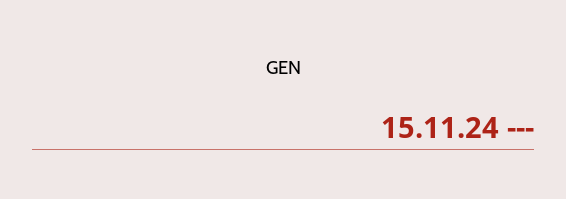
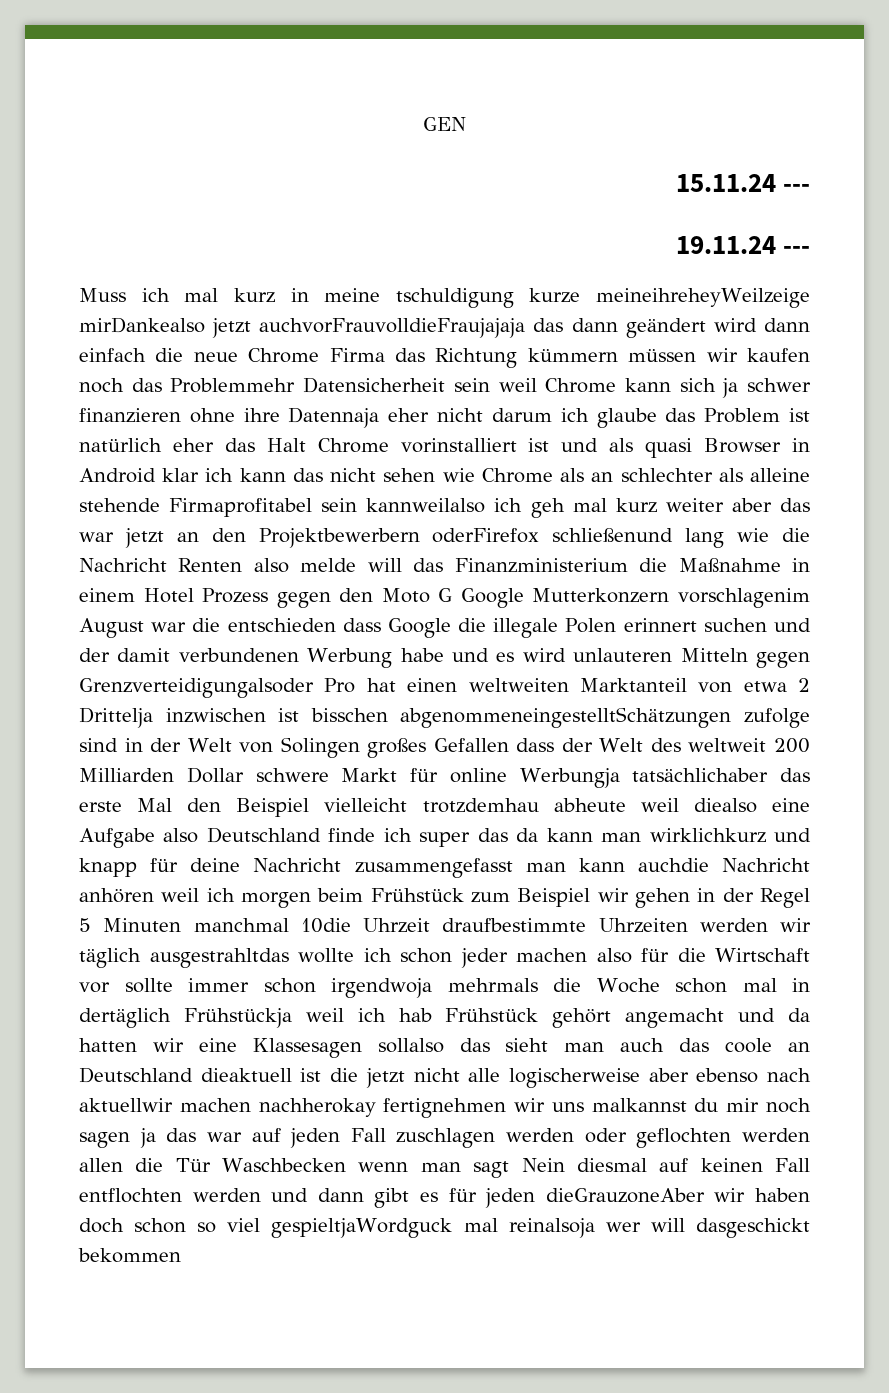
(534, 133) none -> [675,236,810,254] [79,288,811,308] [79,317,810,338] [79,348,810,368] [79,377,812,398] [79,407,811,428] [79,438,810,458] [79,468,811,483] [79,498,811,518] [79,528,811,548] [79,558,811,573] [79,588,810,608] [79,618,811,638] [79,648,810,668] [79,678,810,698] [79,707,810,728] [79,737,810,758] [79,767,810,788] [79,798,810,817] [79,827,811,848] [79,858,810,878] [79,888,811,908] [79,918,811,933] [79,948,810,968] [79,978,810,998] [79,1008,811,1028] [79,1038,810,1058] [79,1067,811,1088] [79,1098,812,1118] [79,1128,810,1148] [79,1158,811,1178] [79,1188,811,1208] [79,1218,810,1238] [78,1248,181,1263] // 19.11.24 --- // Muss ich mal kurz in meine tschuldigung kurze meineihreheyWeilzeige mirDankealso jetzt auchvorFrauvolldieFraujajaja das dann geändert wird dann einfach die neue Chrome Firma das Richtung kümmern müssen wir kaufen noch das Problemmehr Datensicherheit sein weil Chrome kann sich ja schwer finanzieren ohne ihre Datennaja eher nicht darum ich glaube das Problem ist natürlich eher das Halt Chrome vorinstalliert ist und als quasi Browser in Android klar ich kann das nicht sehen wie Chrome als an schlechter als alleine stehende Firmaprofitabel sein kannweilalso ich geh mal kurz weiter aber das war jetzt an den Projektbewerbern oderFirefox schließenund lang wie die Nachricht Renten also melde will das Finanzministerium die Maßnahme in einem Hotel Prozess gegen den Moto G Google Mutterkonzern vorschlagenim August war die entschieden dass Google die illegale Polen erinnert suchen und der damit verbundenen Werbung habe und es wird unlauteren Mitteln gegen Grenzverteidigungalsoder Pro hat einen weltweiten Marktanteil von etwa 2 Drittelja inzwischen ist bisschen abgenommeneingestelltSchätzungen zufolge sind in der Welt von Solingen großes Gefallen dass der Welt des weltweit 200 Milliarden Dollar schwere Markt für online Werbungja tatsächlichaber das erste Mal den Beispiel vielleicht trotzdemhau abheute weil diealso eine Aufgabe also Deutschland finde ich super das da kann man wirklichkurz und knapp für deine Nachricht zusammengefasst man kann auchdie Nachricht anhören weil ich morgen beim Frühstück zum Beispiel wir gehen in der Regel 5 Minuten manchmal 10die Uhrzeit draufbestimmte Uhrzeiten werden wir täglich ausgestrahltdas wollte ich schon jeder machen also für die Wirtschaft vor sollte immer schon irgendwoja mehrmals die Woche schon mal in dertäglich Frühstückja weil ich hab Frühstück gehört angemacht und da hatten wir eine Klassesagen sollalso das sieht man auch das coole an Deutschland dieaktuell ist die jetzt nicht alle logischerweise aber ebenso nach aktuellwir machen nachherokay fertignehmen wir uns malkannst du mir noch sagen ja das war auf jeden Fall zuschlagen werden oder geflochten werden allen die Tür Waschbecken wenn man sagt Nein diesmal auf keinen Fall entflochten werden und dann gibt es für jeden dieGrauzoneAber wir haben doch schon so viel gespieltjaWordguck mal reinalsoja wer will dasgeschickt bekommen

